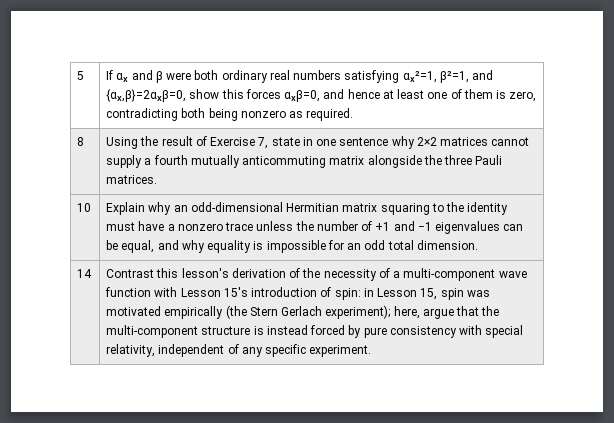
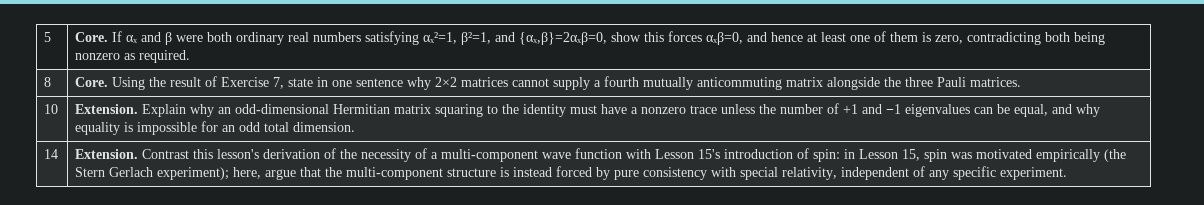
(85, 75) none -> [75,32,109,42] Core.
(85, 141) none -> [75,77,109,87] Core.
(92, 207) none -> [75,104,139,114] Extension.
(93, 273) none -> [75,149,139,159] Extension.

